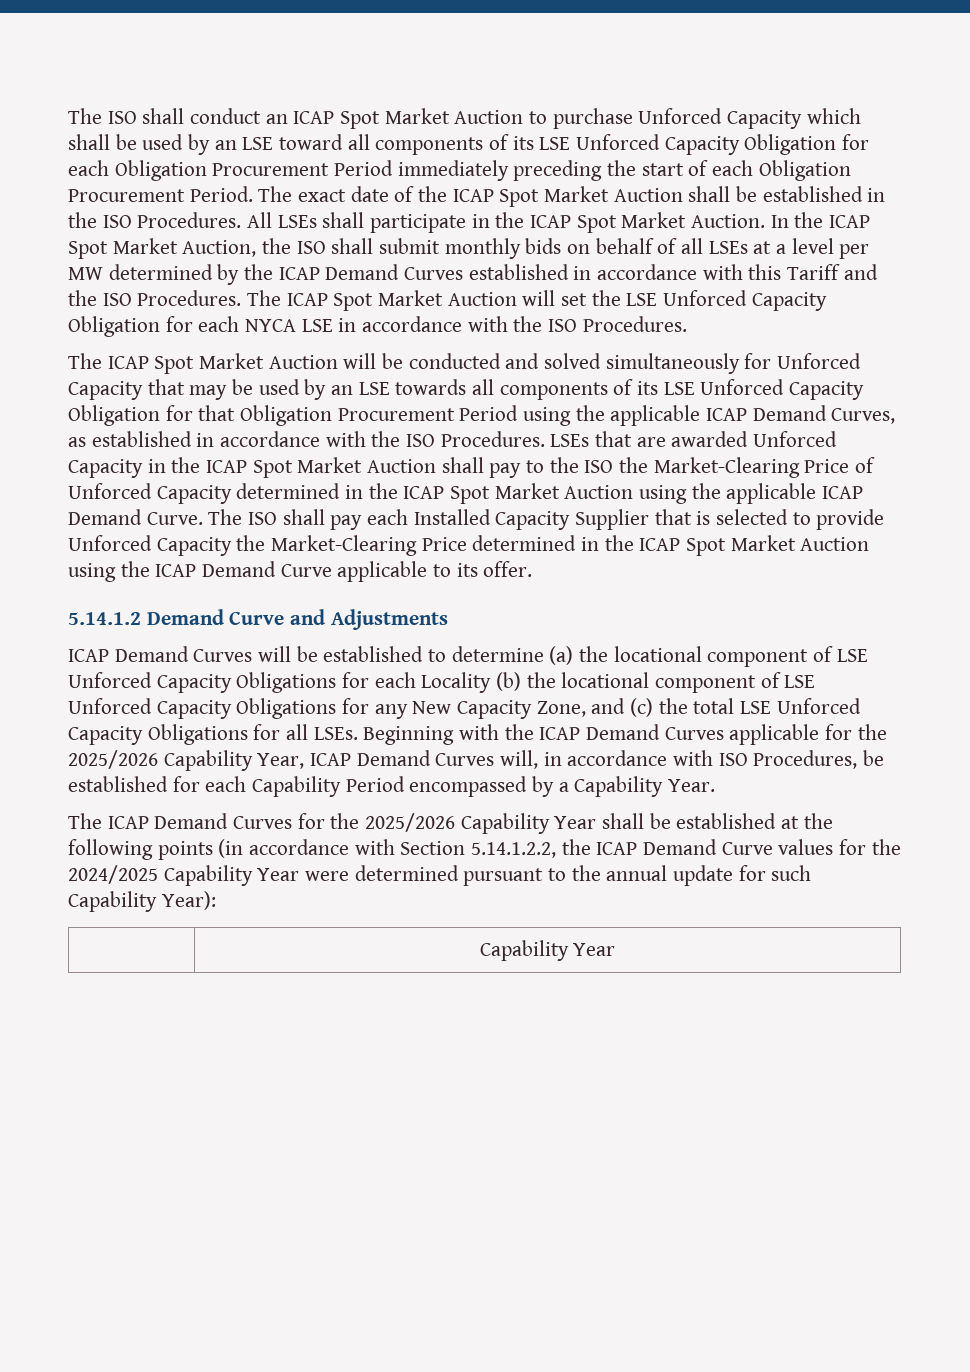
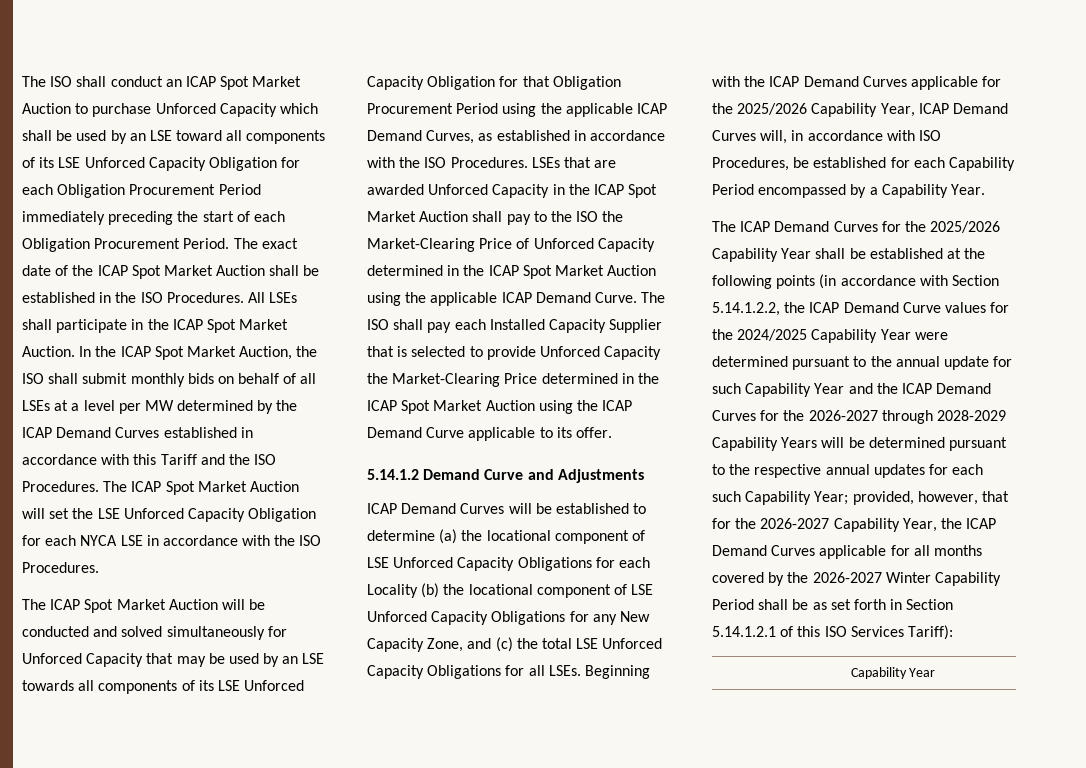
[161,891,216,910] Year): -> [814,383,992,394] [712,410,1006,424] [712,437,1007,451] [712,464,984,478] [712,491,1009,505] [712,518,997,532] [712,545,982,559] [712,572,1001,586] [712,599,954,610] [712,625,953,640] Year and the ICAP Demand Curves for the 2026-2027 through 2028-2029 Capability Years will be determined pursuant to the respective annual updates for each such Capability Year; provided, however, that for the 2026-2027 Capability Year, the ICAP Demand Curves applicable for all months covered by the 2026-2027 Winter Capability Period shall be as set forth in Section 5.14.1.2.1 of this ISO Services Tariff):

